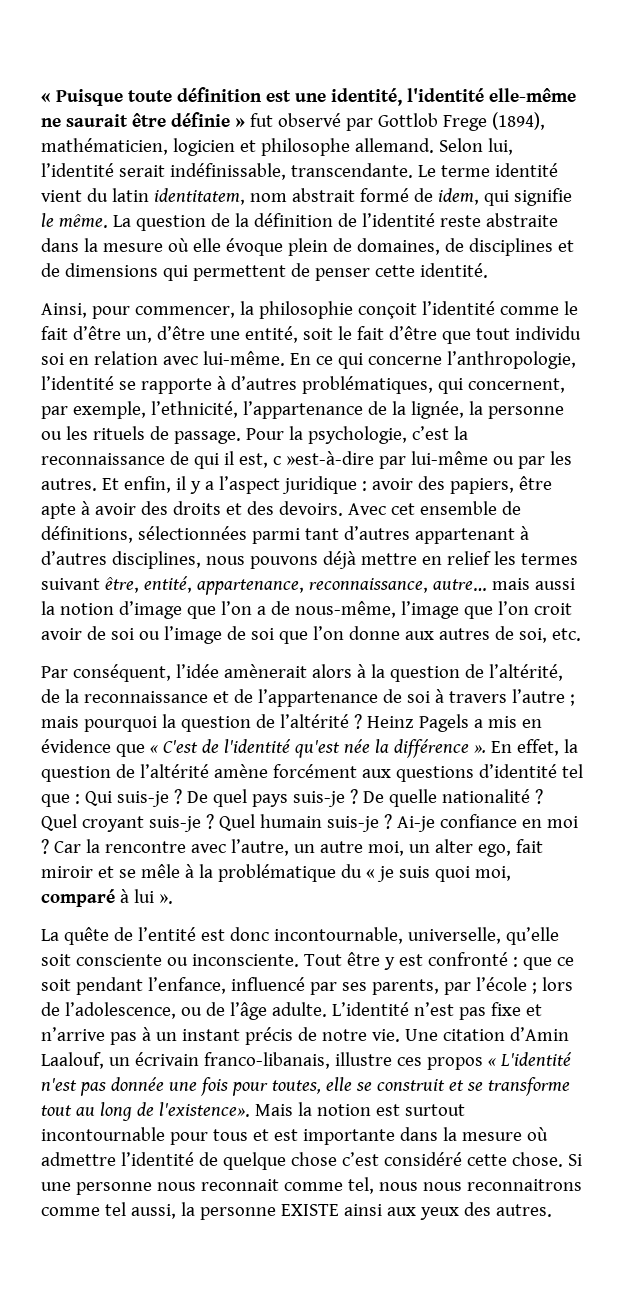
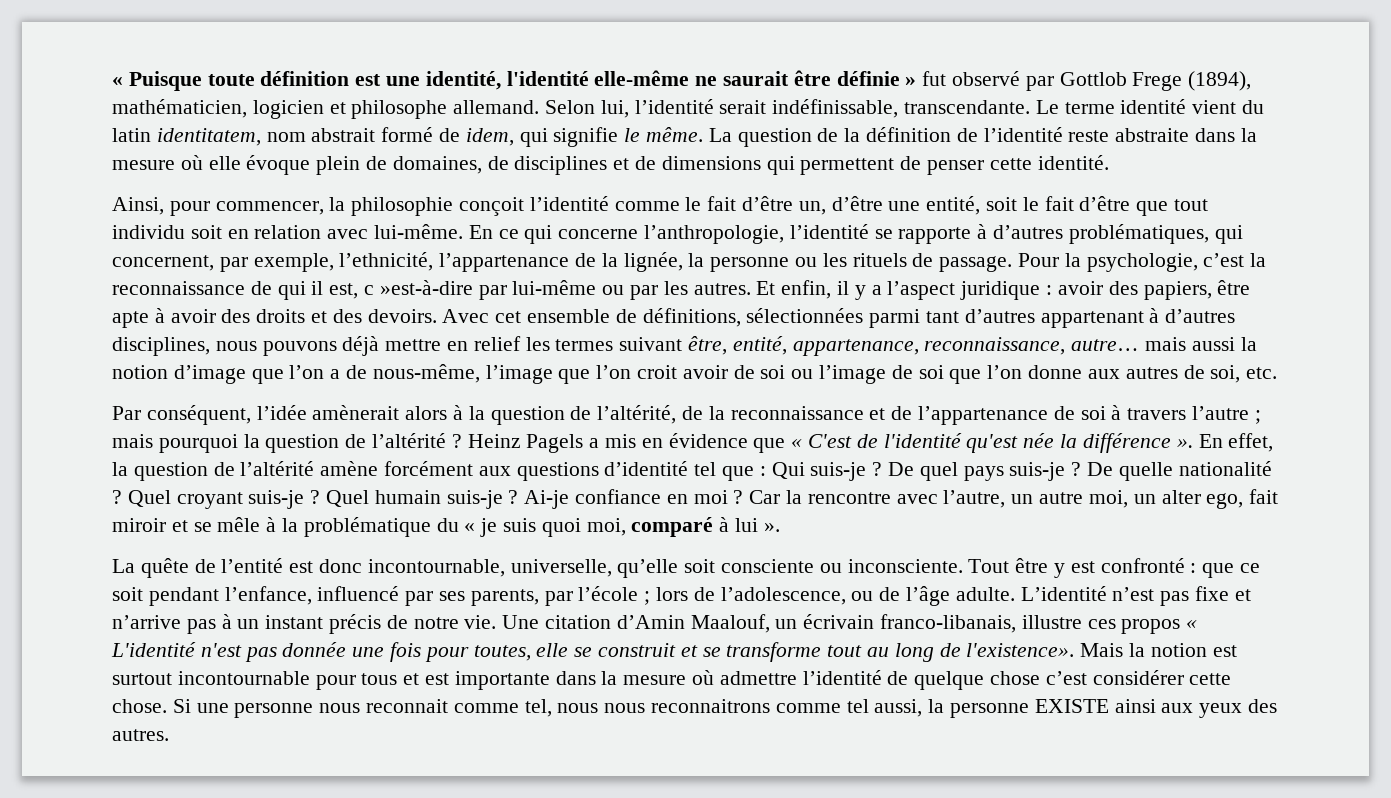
[41,353,64,365] soi -> [190,225,222,239] soit
[41,1052,104,1069] Laalouf, -> [690,614,770,633] Maalouf,
[383,1152,462,1166] considéré -> [1092,670,1184,685] considérer

